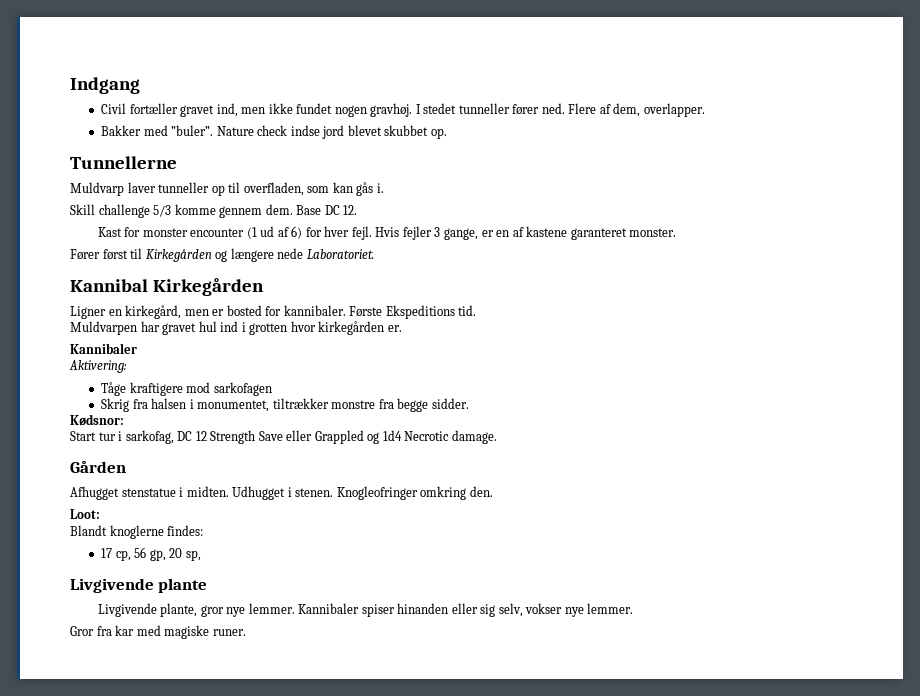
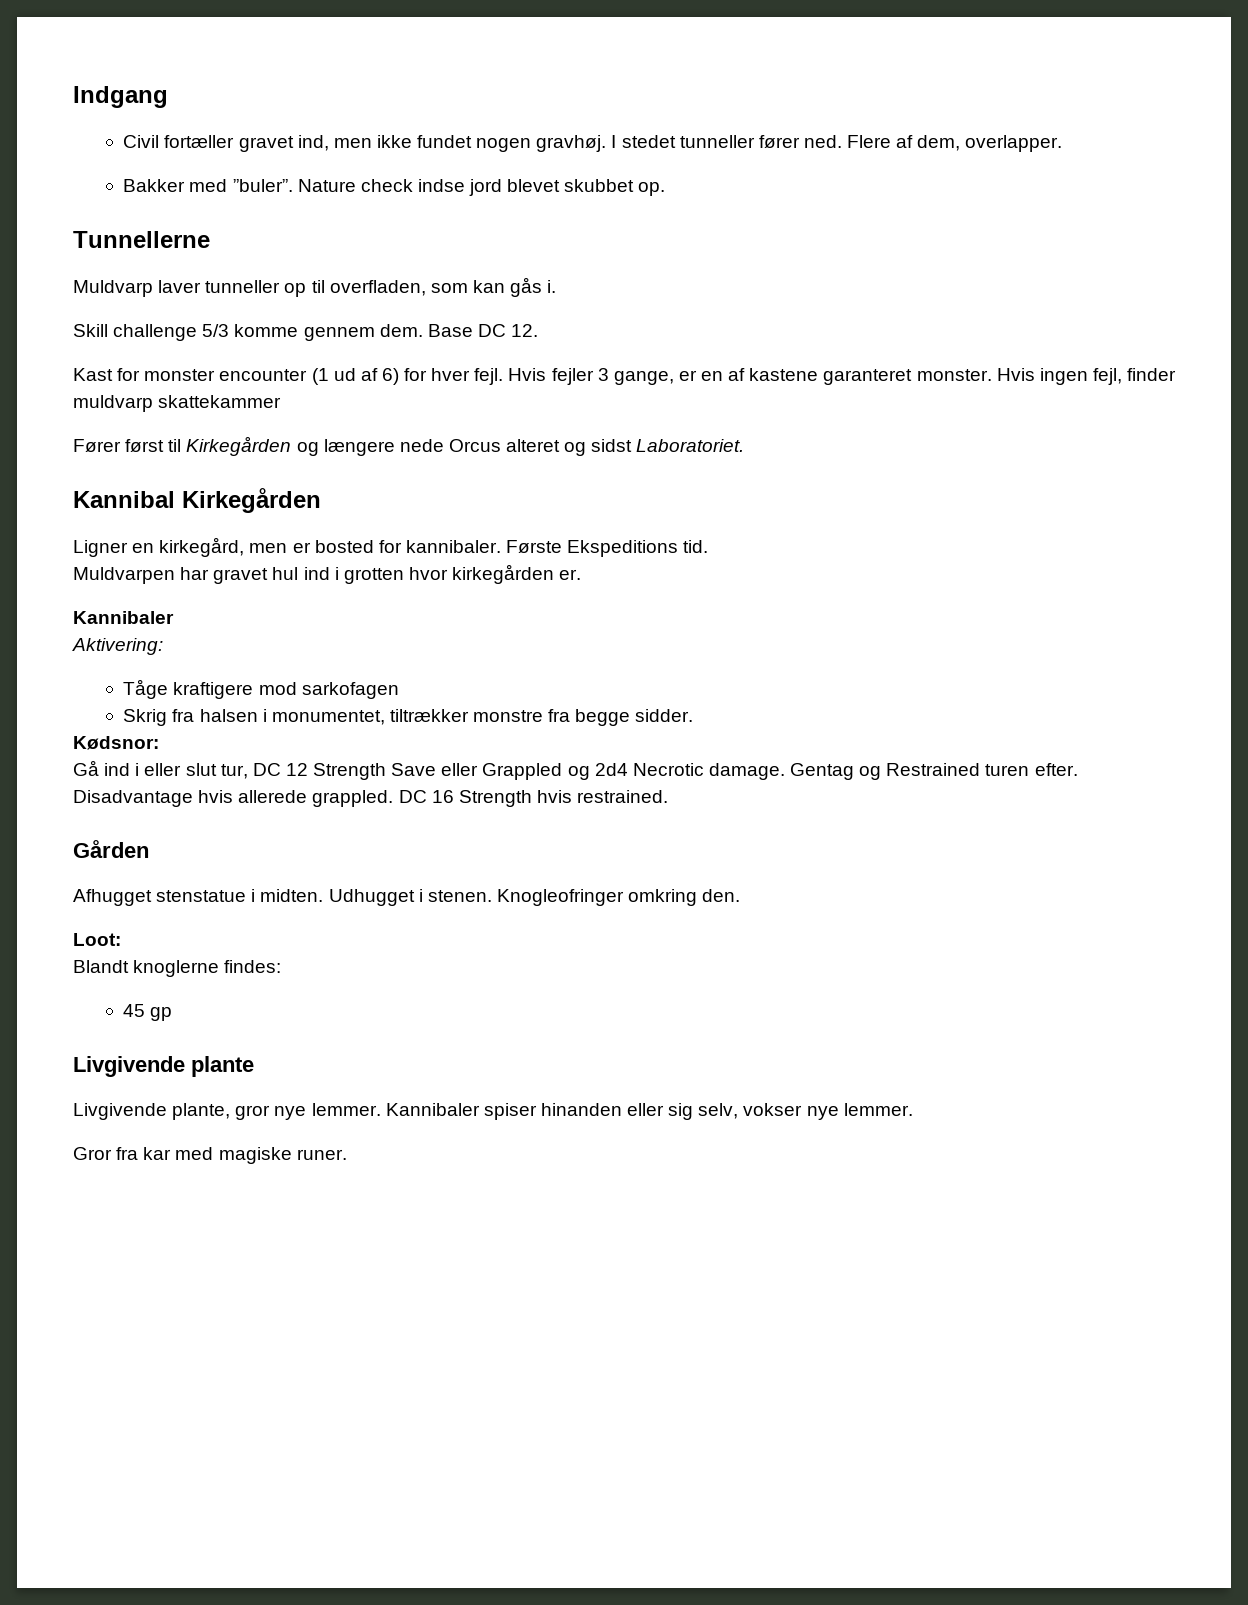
(677, 232) none -> [996,368,1177,385] [73,395,282,412] Hvis ingen fejl, finder muldvarp skattekammer
(304, 253) none -> [448,439,633,456] Orcus alteret og sidst
[70,430,174,444] Start tur i sarkofag, -> [73,760,248,779] Gå ind i eller slut tur,
[382,430,402,441] 1d4 -> [594,763,628,776] 2d4
(497, 437) none -> [790,763,1078,780] [73,790,669,807] Gentag og Restrained turen efter. Disadvantage hvis allerede grappled. DC 16 Strength hvis restrained.
[101,547,201,561] 17 cp, 56 gp, 20 sp, -> [123,1004,173,1021] 45 gp

